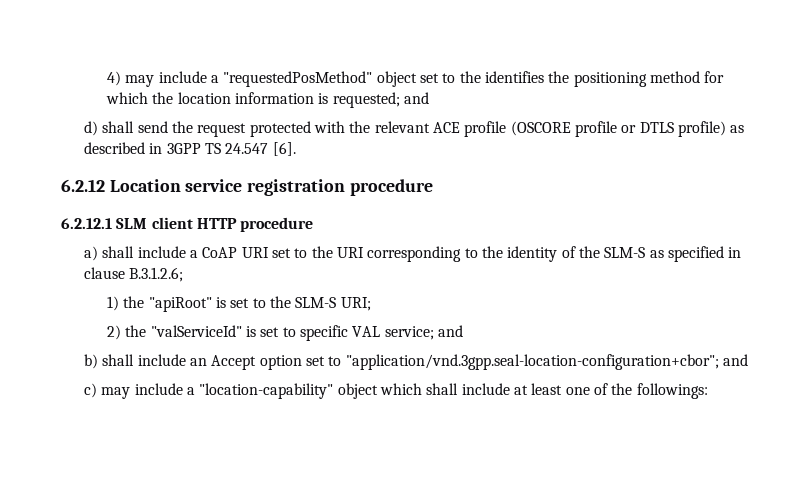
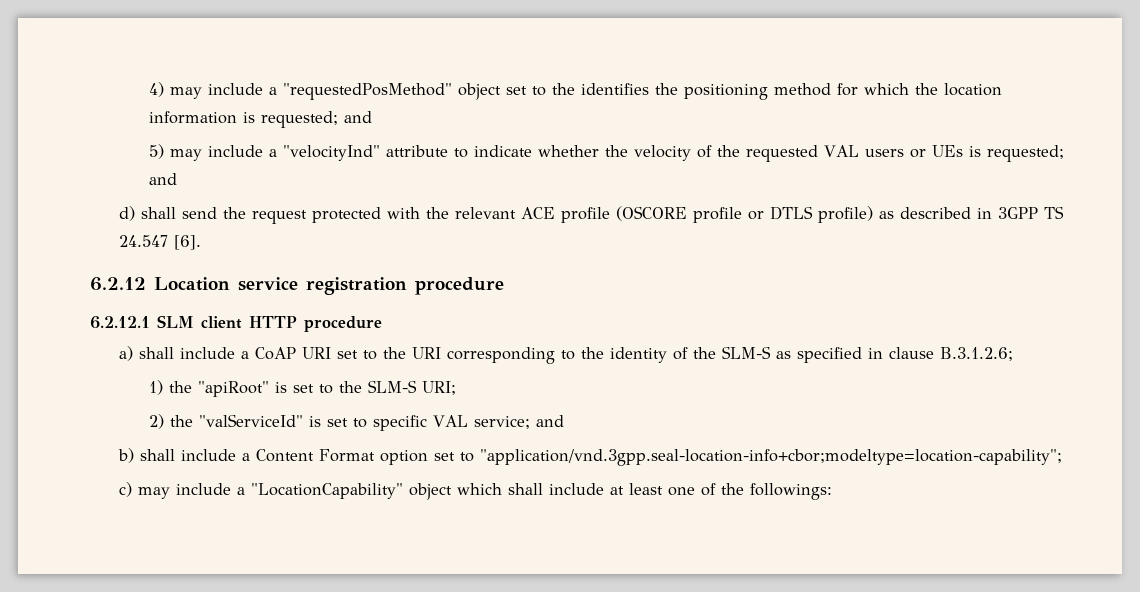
(430, 98) none -> [148,144,1064,162] [148,173,177,185] // 5) may include a "velocityInd" attribute to indicate whether the velocity of the requested VAL users or UEs is requested; and
[190,355,257,370] an Accept -> [242,449,376,462] a Content Format
[345,354,748,370] "application/vnd.3gpp.seal-location-configuration+cbor"; and -> [480,449,1063,466] "application/vnd.3gpp.seal-location-info+cbor;modeltype=location-capability";
[199,383,334,399] "location-capability" -> [251,483,404,499] "LocationCapability"

